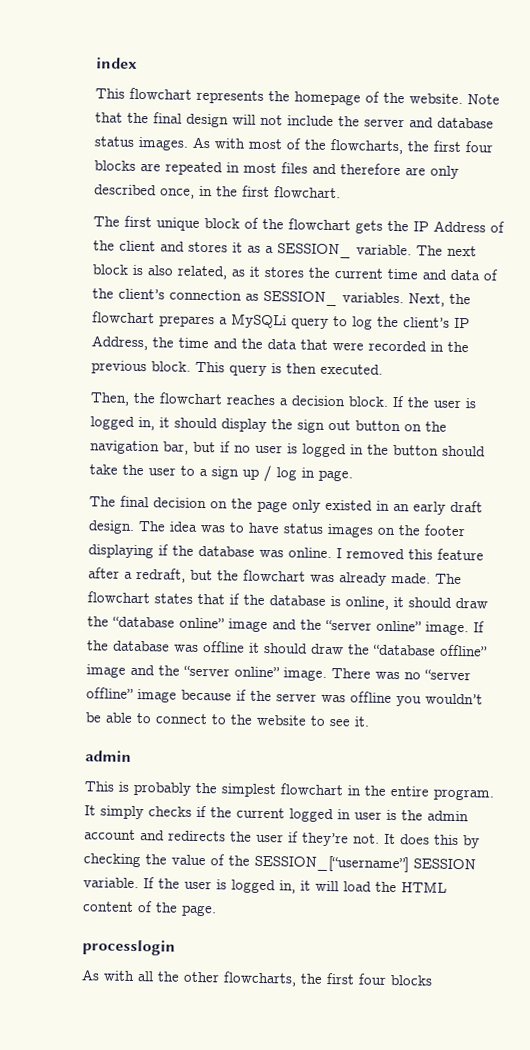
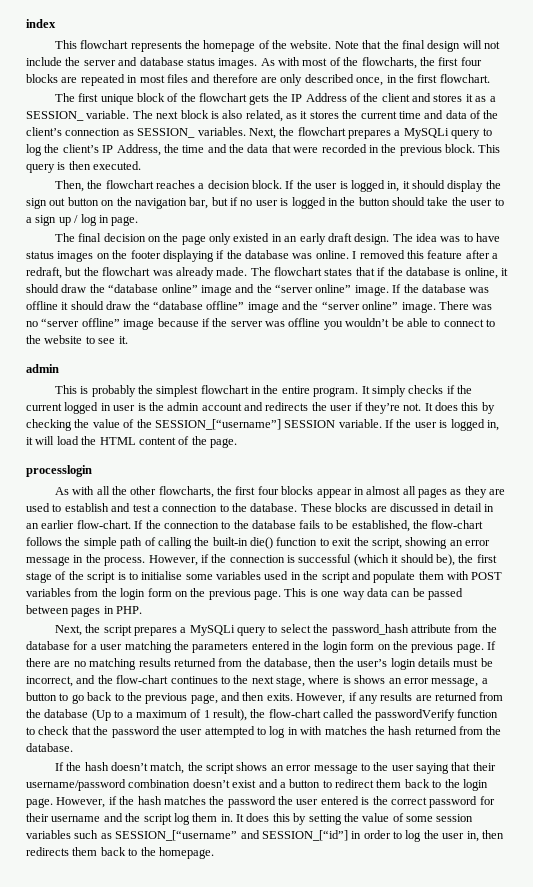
(433, 980) none -> [316,486,506,498] [26,503,494,512] [26,520,484,532] [26,537,490,549] [26,554,497,566] [26,571,503,583] [26,588,463,600] [26,605,143,617] [54,624,497,636] [26,641,496,653] [26,658,493,670] [26,675,488,687] [26,692,504,704] [26,709,499,721] [26,726,502,738] [26,743,73,752] [54,762,496,774] [26,779,488,791] [26,796,495,808] [26,813,474,825] [26,830,504,842] [26,847,214,859] appear in almost all pages as they are used to establish and test a connection to the database. These blocks are discussed in detail in an earlier flow-chart. If the connection to the database fails to be established, the flow-chart follows the simple path of calling the built-in die() function to exit the script, showing an error message in the process. However, if the connection is successful (which it should be), the first stage of the script is to initialise some variables used in the script and populate them with POST variables from the login form on the previous page. This is one way data can be passed between pages in PHP. // Next, the script prepares a MySQLi query to select the password_hash attribute from the database for a user matching the parameters entered in the login form on the previous page. If there are no matching results returned from the database, then the user’s login details must be incorrect, and the flow-chart continues to the next stage, where is shows an error message, a button to go back to the previous page, and then exits. However, if any results are returned from the database (Up to a maximum of 1 result), the flow-chart called the passwordVerify function to check that the password the user attempted to log in with matches the hash returned from the database. // If the hash doesn’t match, the script shows an error message to the user saying that their username/password combination doesn’t exist and a button to redirect them back to the login page. However, if the hash matches the password the user entered is the correct password for their username and the script log them in. It does this by setting the value of some session variables such as SESSION_[“username” and SESSION_[“id”] in order to log the user in, then redirects them back to the homepage.

